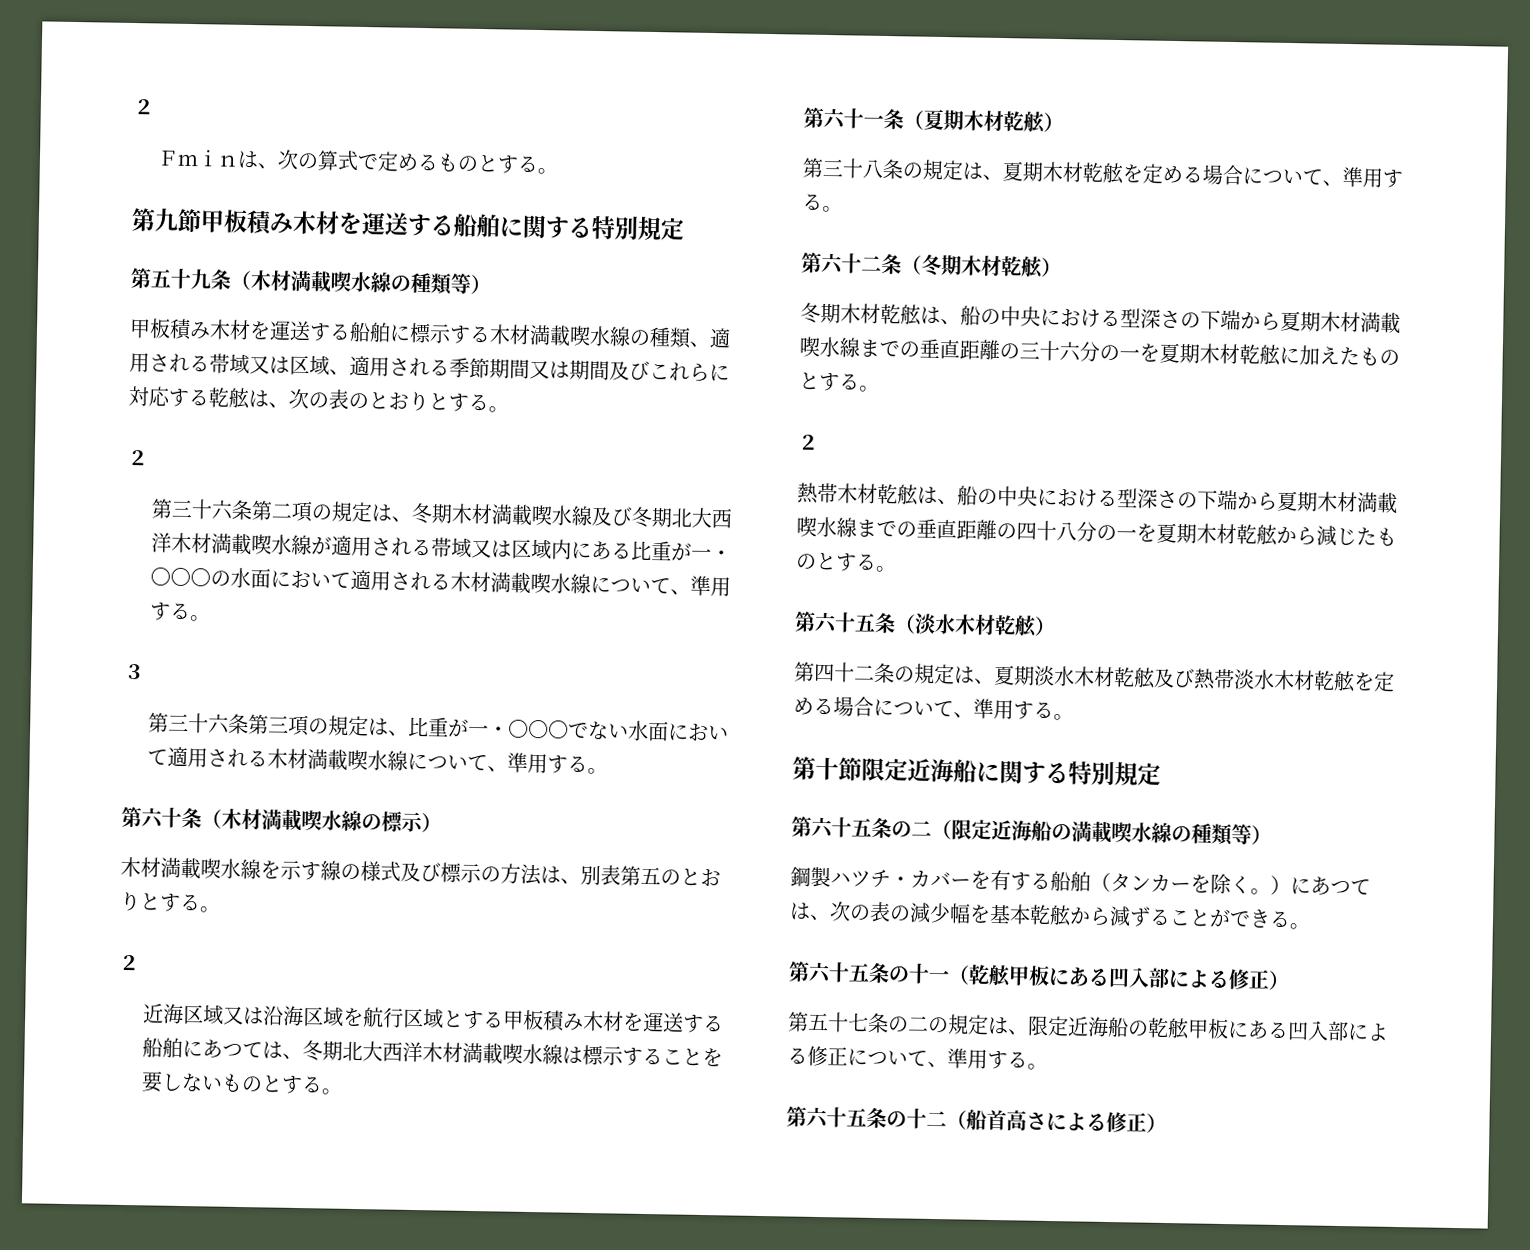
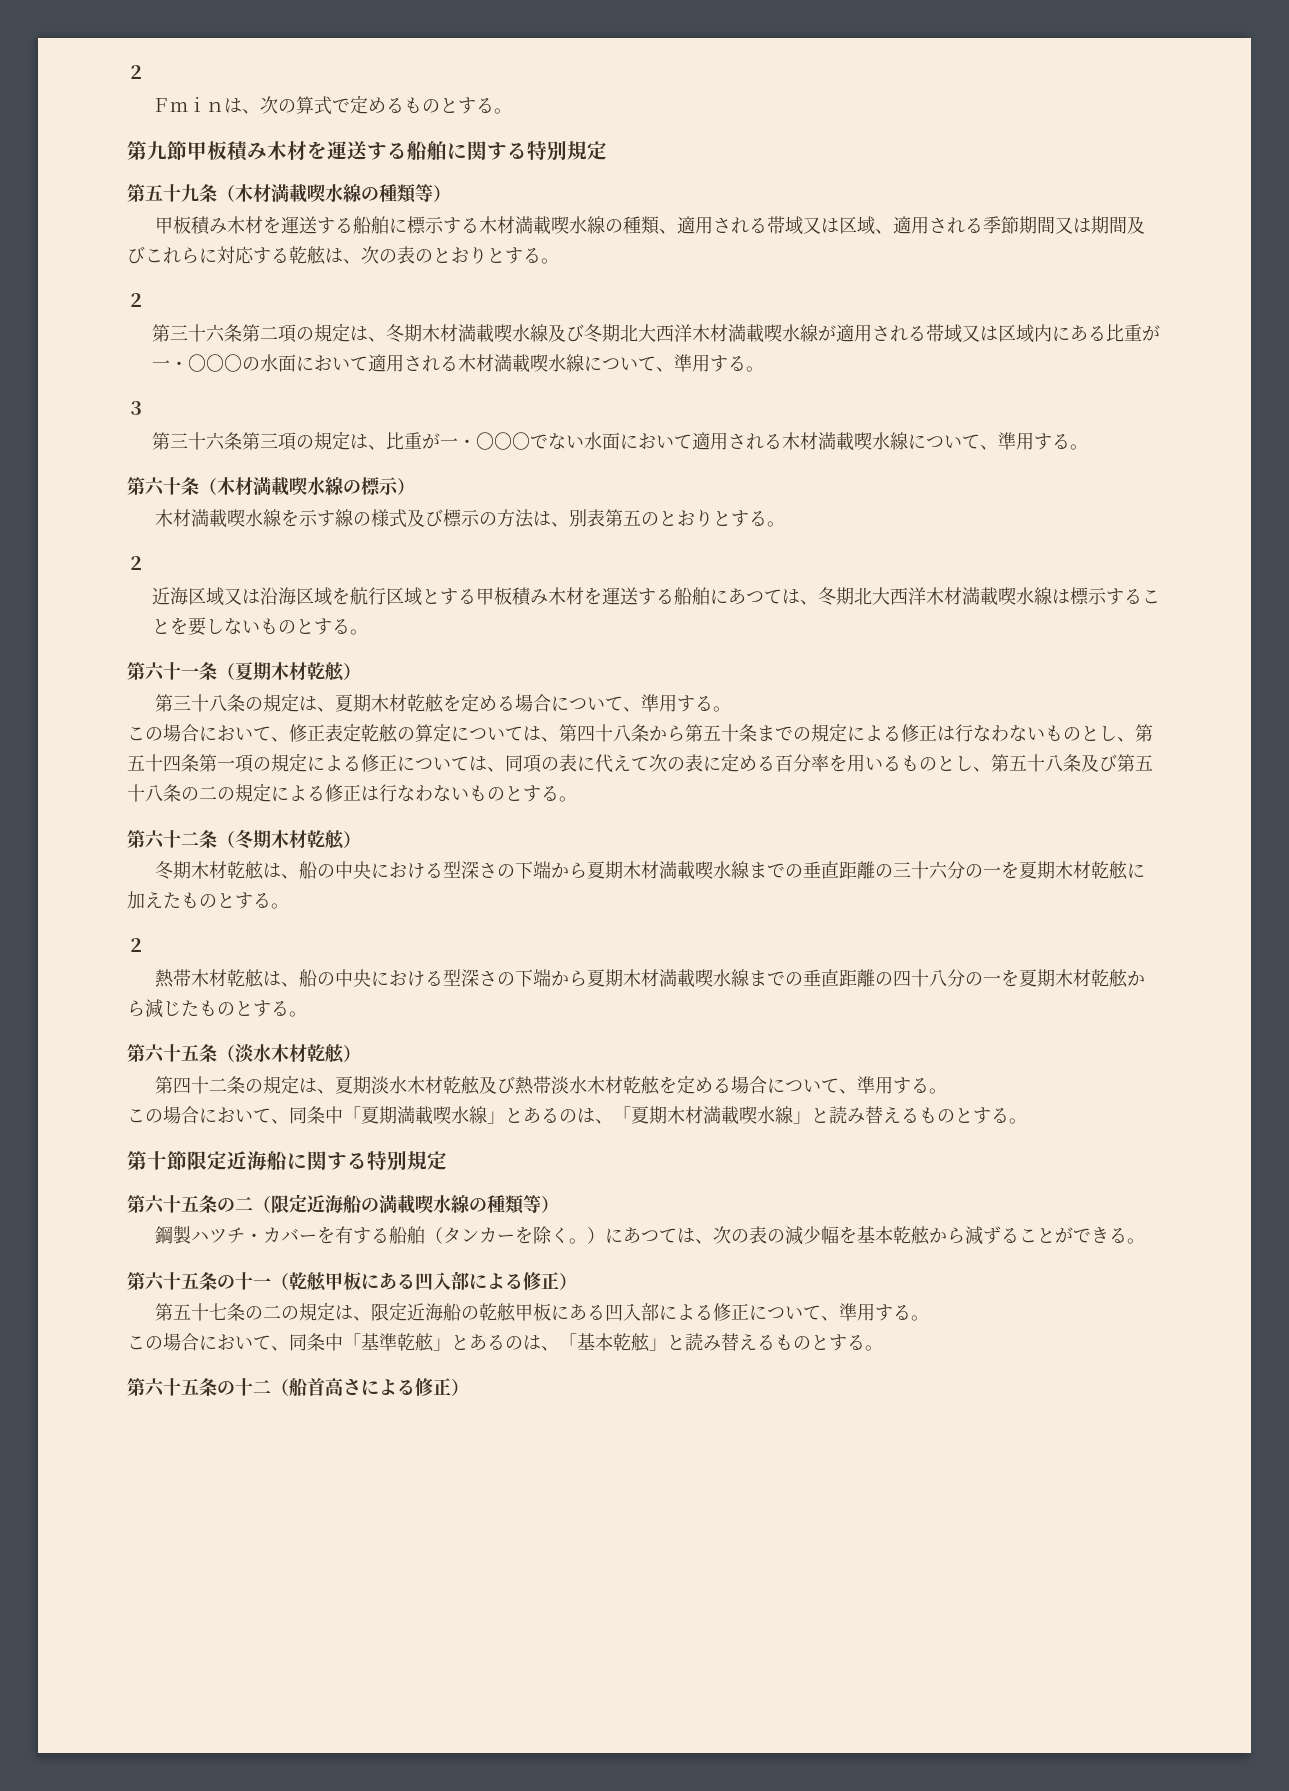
(843, 209) none -> [127,723,1153,743] [127,753,1153,773] [127,783,577,802] // この場合において、修正表定乾舷の算定については、第四十八条から第五十条までの規定による修正は行なわないものとし、第五十四条第一項の規定による修正については、同項の表に代えて次の表に定める百分率を用いるものとし、第五十八条及び第五十八条の二の規定による修正は行なわないものとする。
(1074, 717) none -> [127,1106,1027,1125] // この場合において、同条中「夏期満載喫水線」とあるのは、「夏期木材満載喫水線」と読み替えるものとする。
(1048, 1066) none -> [127,1333,883,1352] // この場合において、同条中「基準乾舷」とあるのは、「基本乾舷」と読み替えるものとする。

